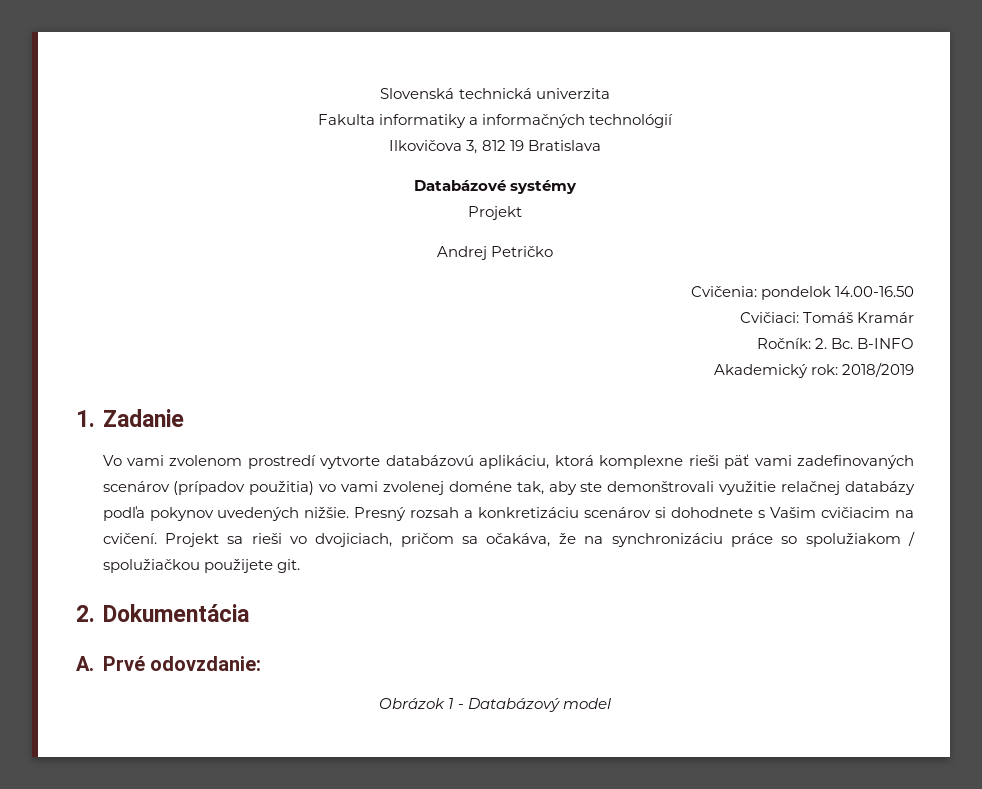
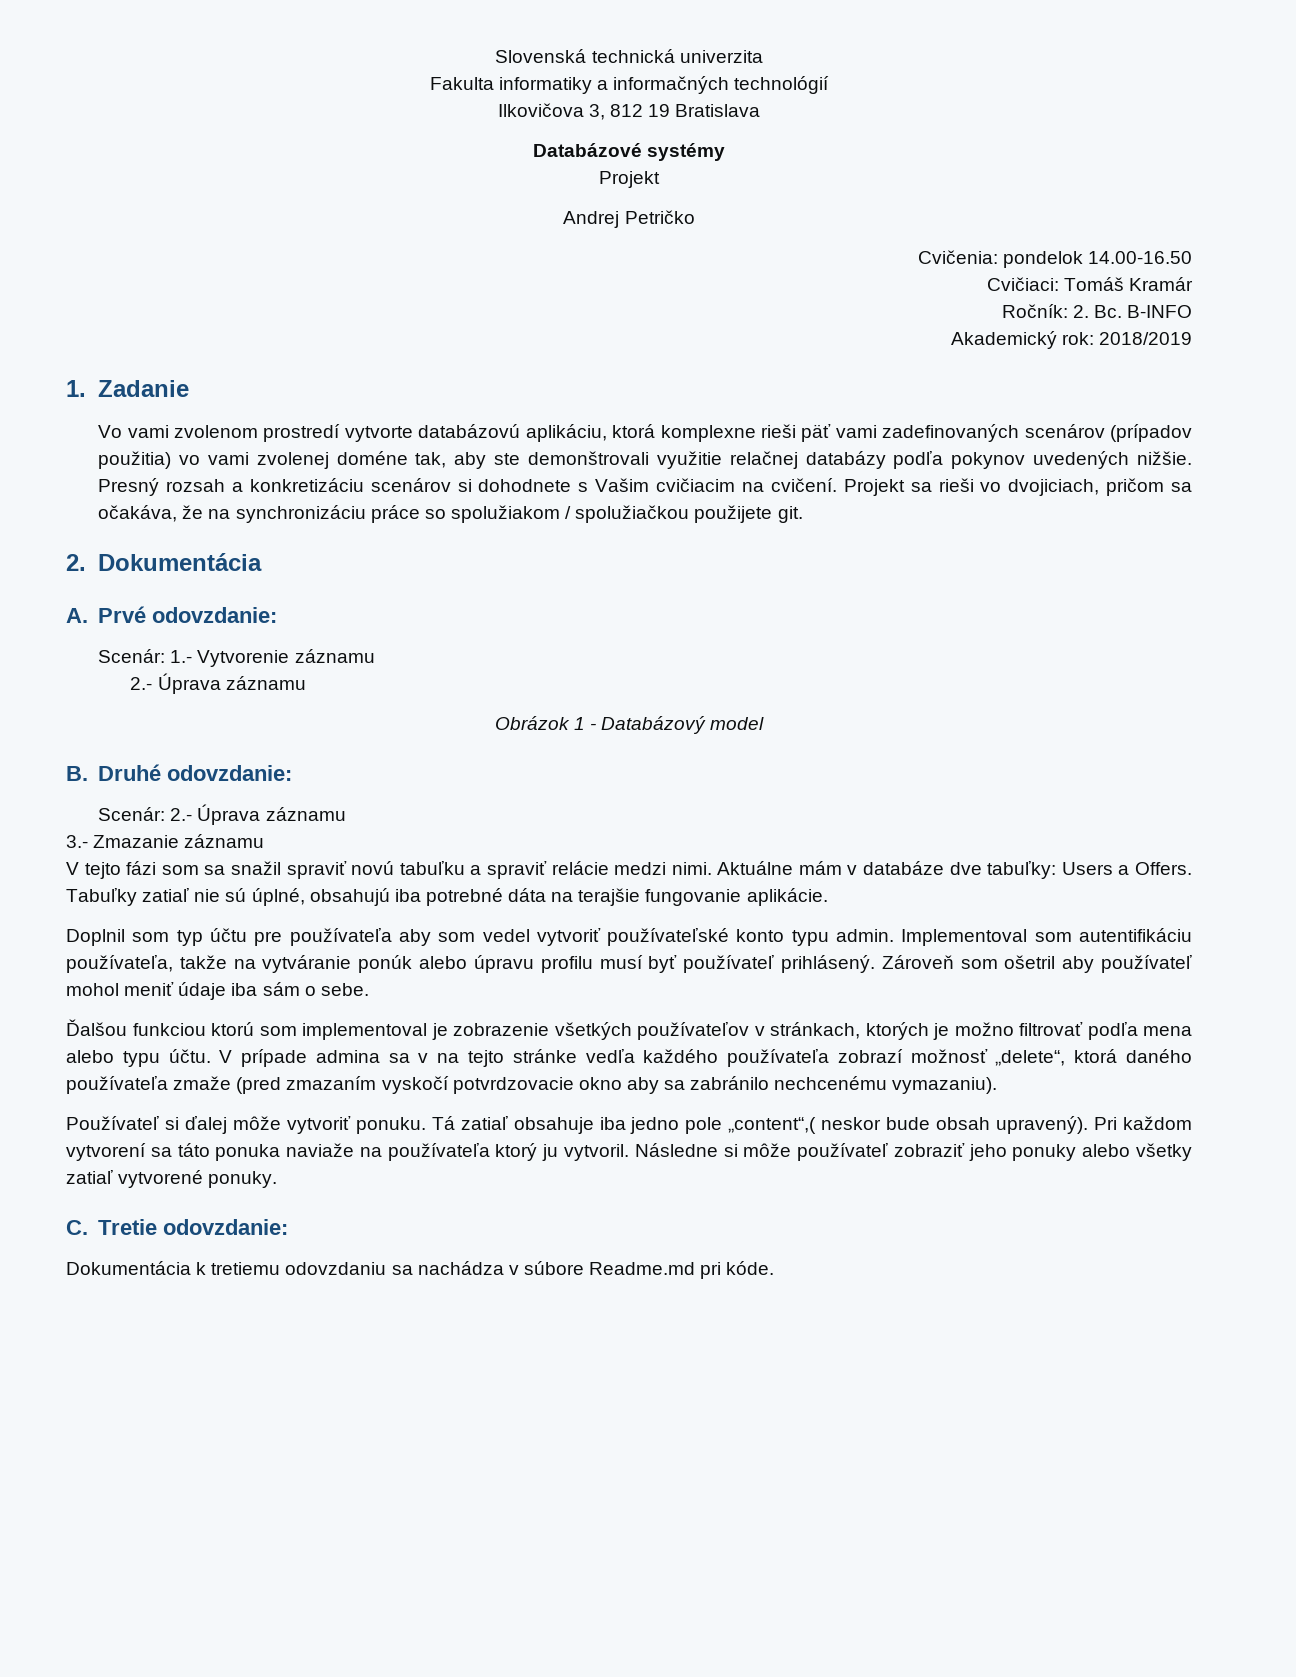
(261, 663) none -> [98,649,375,667] [130,673,306,694] // Scenár: 1.- Vytvorenie záznamu // 2.- Úprava záznamu
(611, 703) none -> [66,764,293,781] [98,804,346,825] [66,834,265,848] [66,861,1193,879] [66,888,828,906] [66,928,1192,946] [66,955,1192,973] [66,982,369,1000] [66,1019,1192,1040] [66,1049,1193,1067] [66,1076,998,1094] [66,1116,1192,1134] [66,1143,1193,1161] [66,1170,278,1188] [66,1219,289,1235] [66,1261,775,1279] // B. Druhé odovzdanie: // Scenár: 2.- Úprava záznamu // 3.- Zmazanie záznamu // V tejto fázi som sa snažil spraviť novú tabuľku a spraviť relácie medzi nimi. Aktuálne mám v databáze dve tabuľky: Users a Offers. Tabuľky zatiaľ nie sú úplné, obsahujú iba potrebné dáta na terajšie fungovanie aplikácie. // Doplnil som typ účtu pre používateľa aby som vedel vytvoriť používateľské konto typu admin. Implementoval som autentifikáciu používateľa, takže na vytváranie ponúk alebo úpravu profilu musí byť používateľ prihlásený. Zároveň som ošetril aby používateľ mohol meniť údaje iba sám o sebe. // Ďalšou funkciou ktorú som implementoval je zobrazenie všetkých používateľov v stránkach, ktorých je možno filtrovať podľa mena alebo typu účtu. V prípade admina sa v na tejto stránke vedľa každého používateľa zobrazí možnosť „delete“, ktorá daného používateľa zmaže (pred zmazaním vyskočí potvrdzovacie okno aby sa zabránilo nechcenému vymazaniu). // Používateľ si ďalej môže vytvoriť ponuku. Tá zatiaľ obsahuje iba jedno pole „content“,( neskor bude obsah upravený). Pri každom vytvorení sa táto ponuka naviaže na používateľa ktorý ju vytvoril. Následne si môže používateľ zobraziť jeho ponuky alebo všetky zatiaľ vytvorené ponuky. // C. Tretie odovzdanie: // Dokumentácia k tretiemu odovzdaniu sa nachádza v súbore Readme.md pri kóde.

